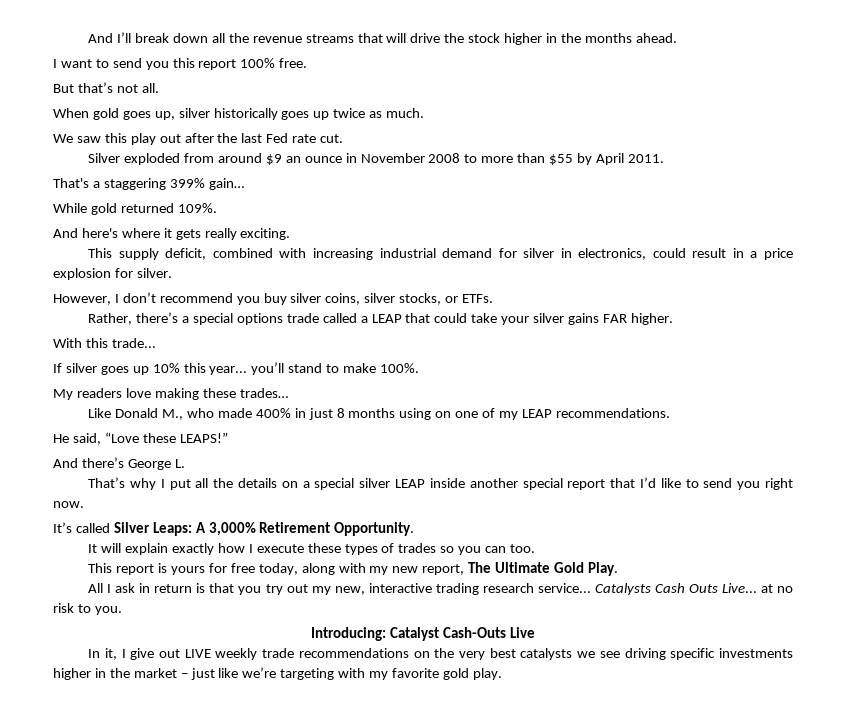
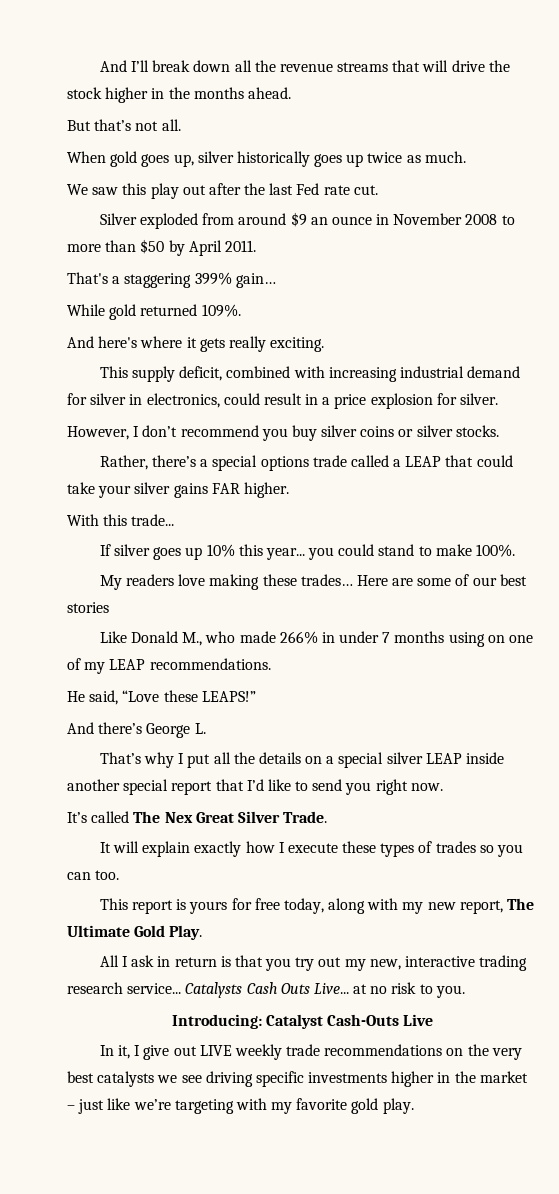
[53,58,308,70] // I want to send you this report 100% free. -> (291, 93) none
[549,154,574,165] $55 -> [140,239,165,254] $50
[325,293,494,305] coins, silver stocks, or ETFs. -> [360,425,499,437] coins or silver stocks.
[251,362,285,375] you’ll -> [308,544,375,560] you could
(288, 393) none -> [356,574,527,586] [67,602,109,613] Here are some of our best stories
[255,408,345,420] 400% in just 8 -> [279,631,391,644] 266% in under 7
[113,522,415,536] Silver Leaps: A 3,000% Retirement Opportunity. -> [133,811,328,823] The Nex Great Silver Trade.

